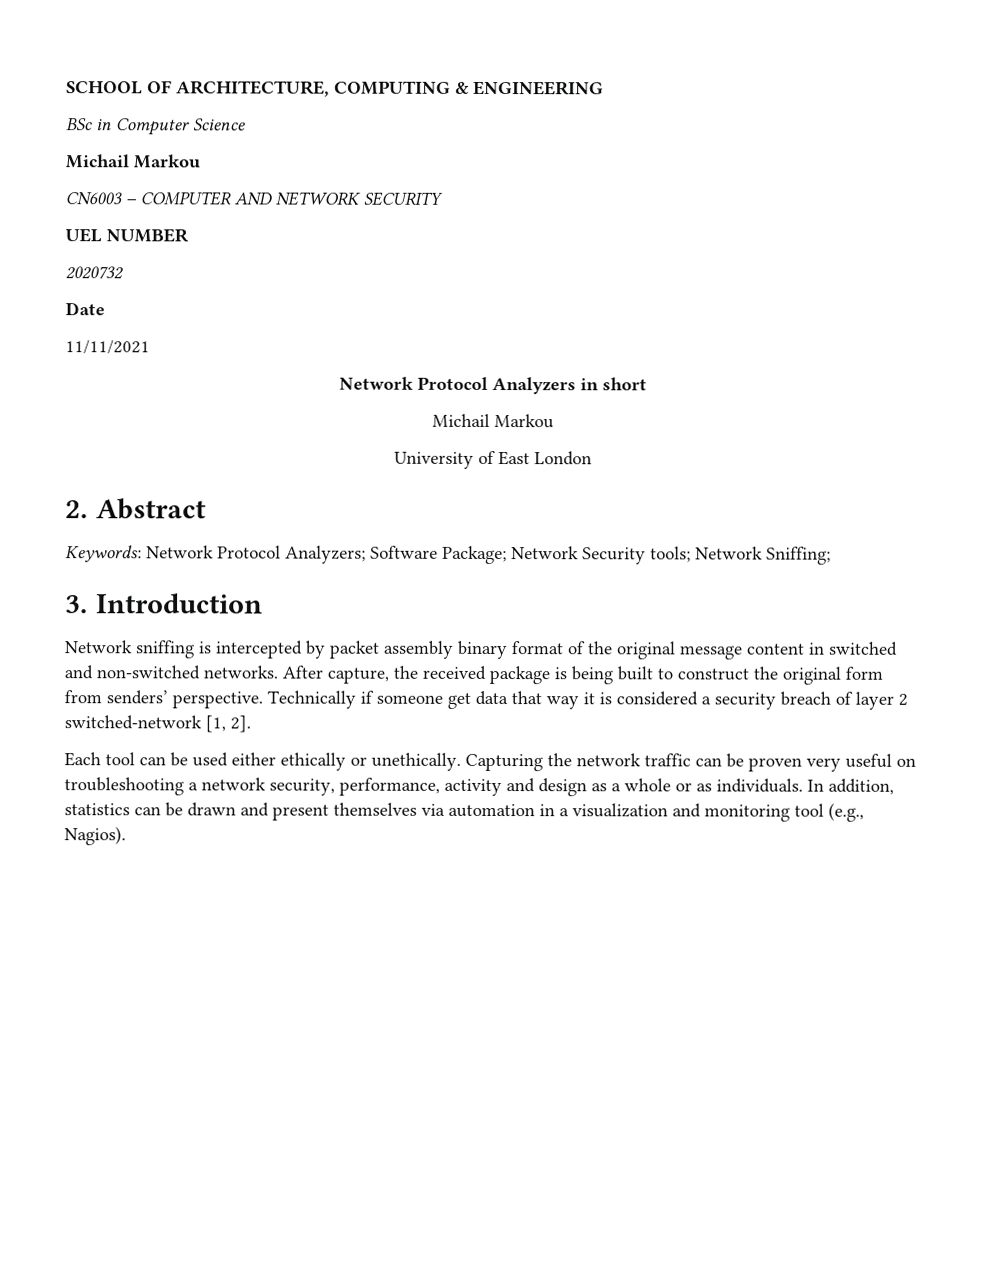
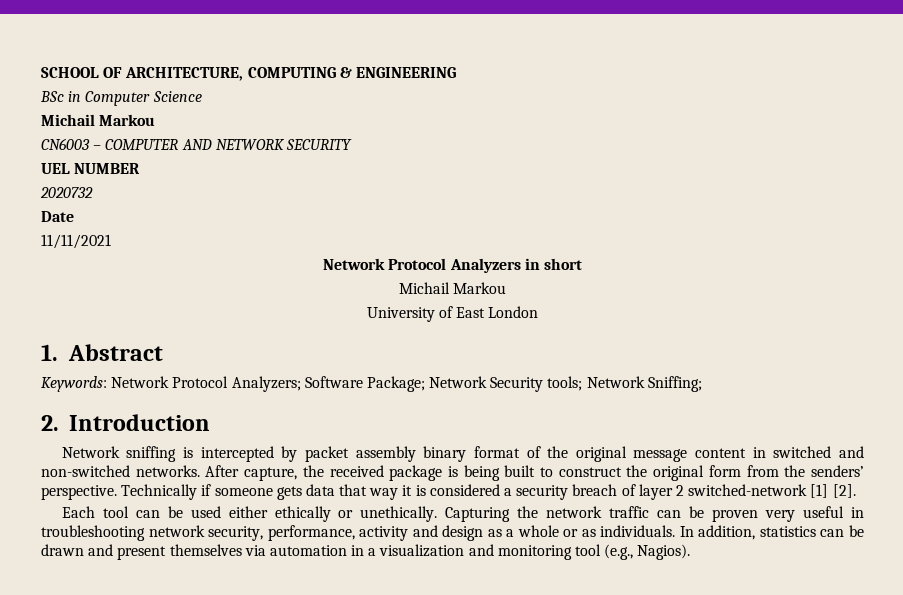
[65,500,88,519] 2. -> [41,344,58,361] 1.
[65,595,88,614] 3. -> [41,415,59,431] 2.
(102, 697) none -> [784,465,806,477] the
[447,692,471,709] get -> [276,486,302,500] gets
[205,715,251,733] [1, 2]. -> [810,484,856,498] [1] [2].
[896,757,916,767] [64,777,198,796] on troubleshooting a -> [851,507,864,518] [41,525,145,541] in troubleshooting

